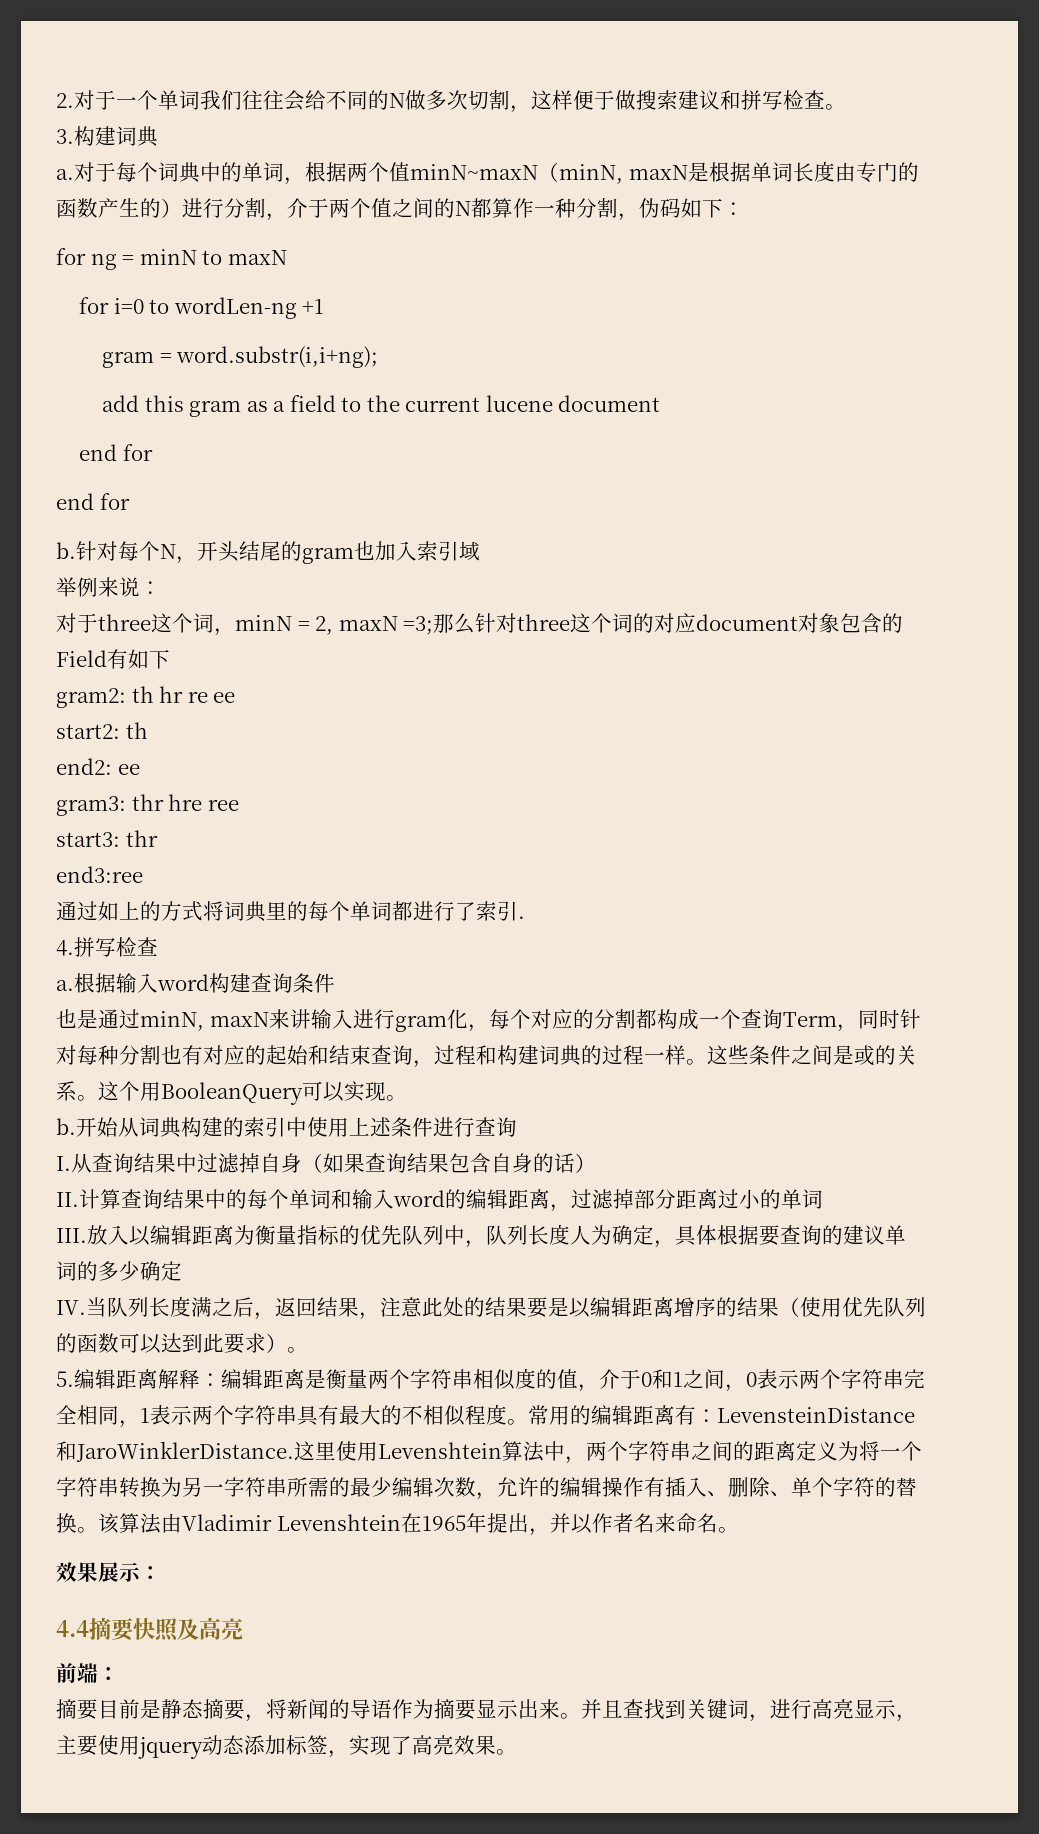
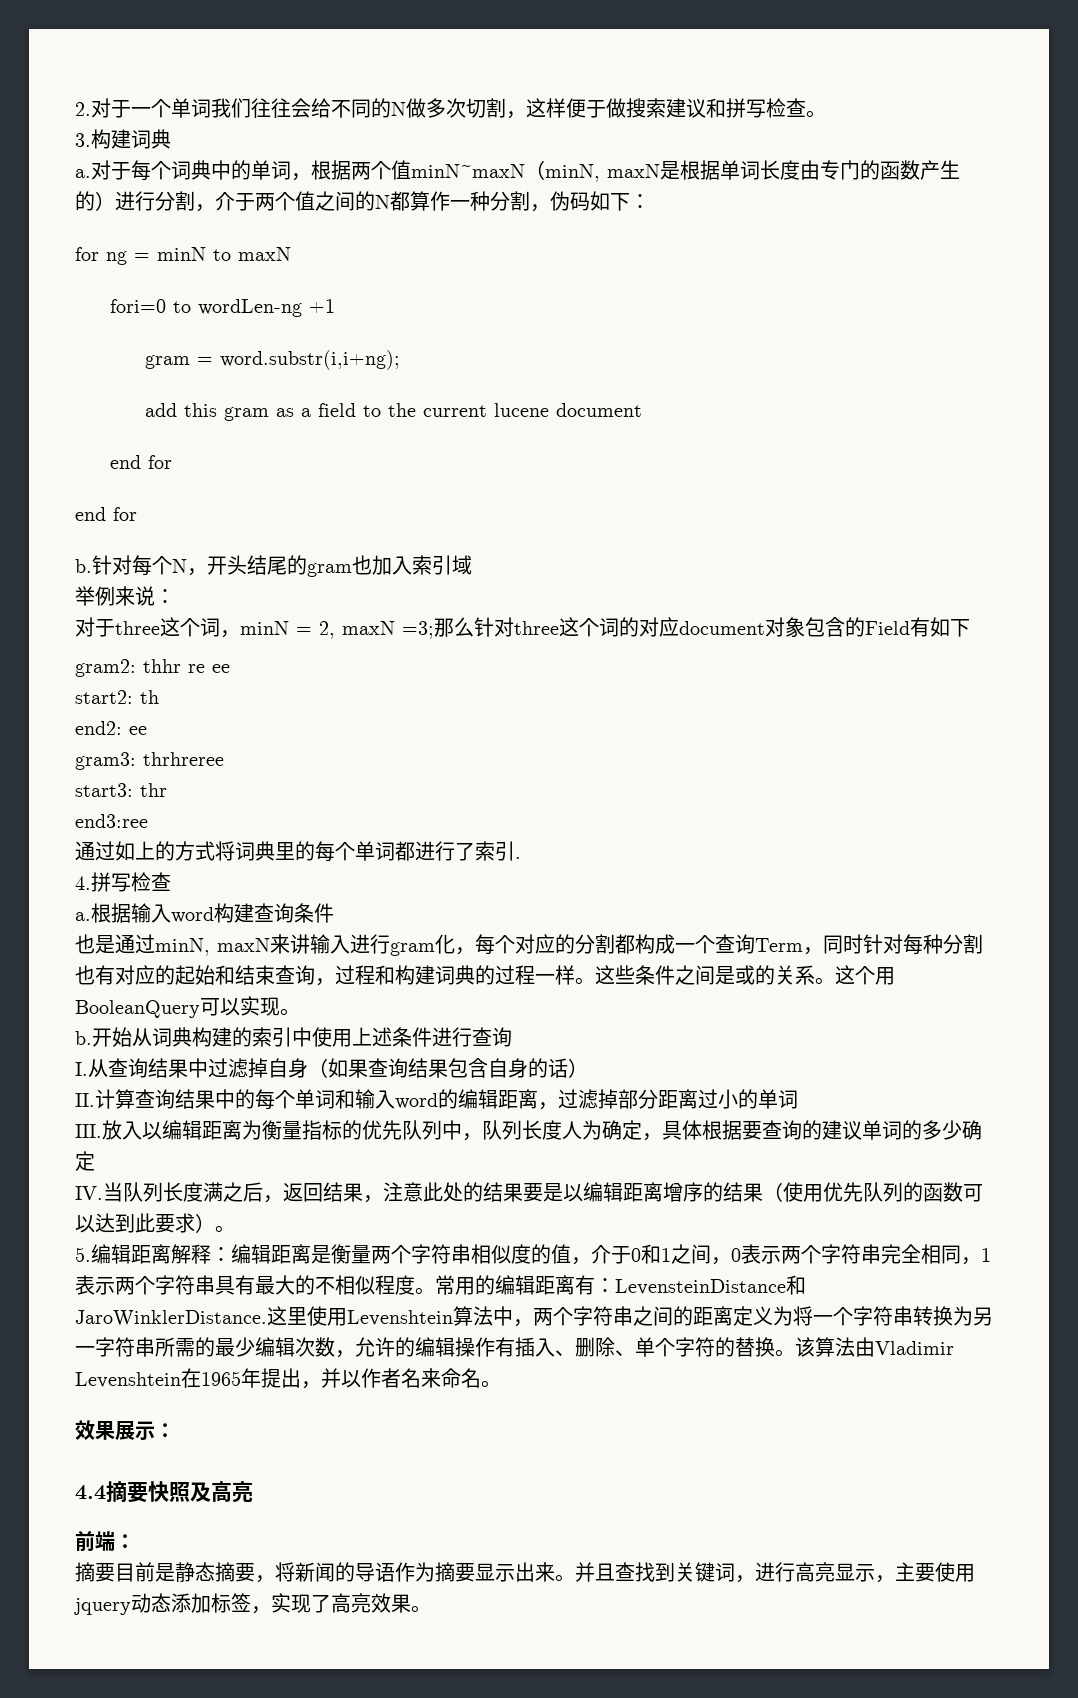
[78,297,144,314] for i=0 -> [109,299,166,313] fori=0
[131,686,184,703] th hr -> [143,659,181,673] thhr
[131,794,239,811] thr hre ree -> [143,752,224,766] thrhreree

